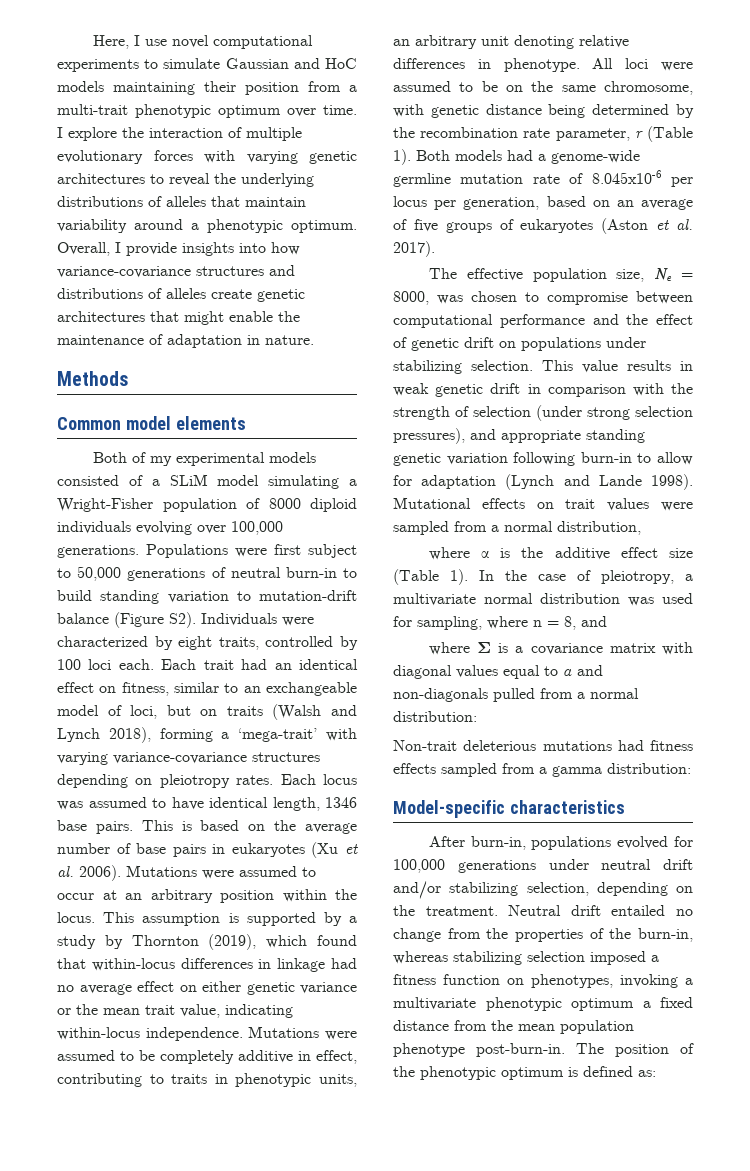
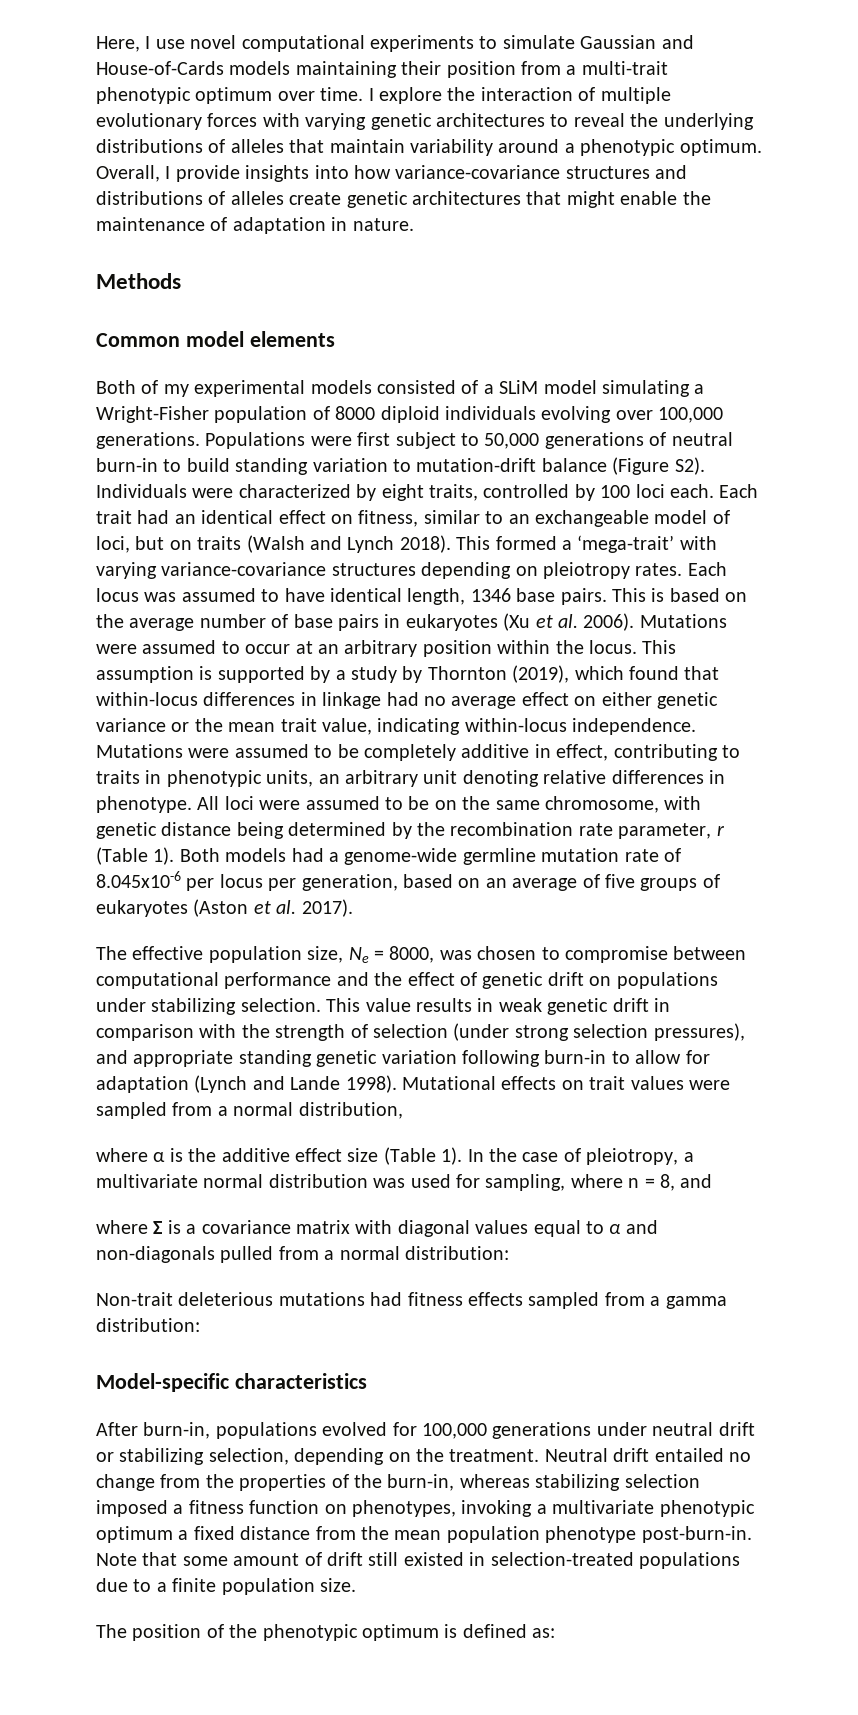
[324,58,357,69] HoC -> [96,61,224,75] House-of-Cards
[108,727,213,743] 2018), forming -> [399,535,557,553] 2018). This formed
[393,881,441,899] and/or -> [96,1452,114,1462] or
(565, 1050) none -> [96,1552,740,1569] [96,1578,356,1595] Note that some amount of drift still existed in selection-treated populations due to a finite population size. //

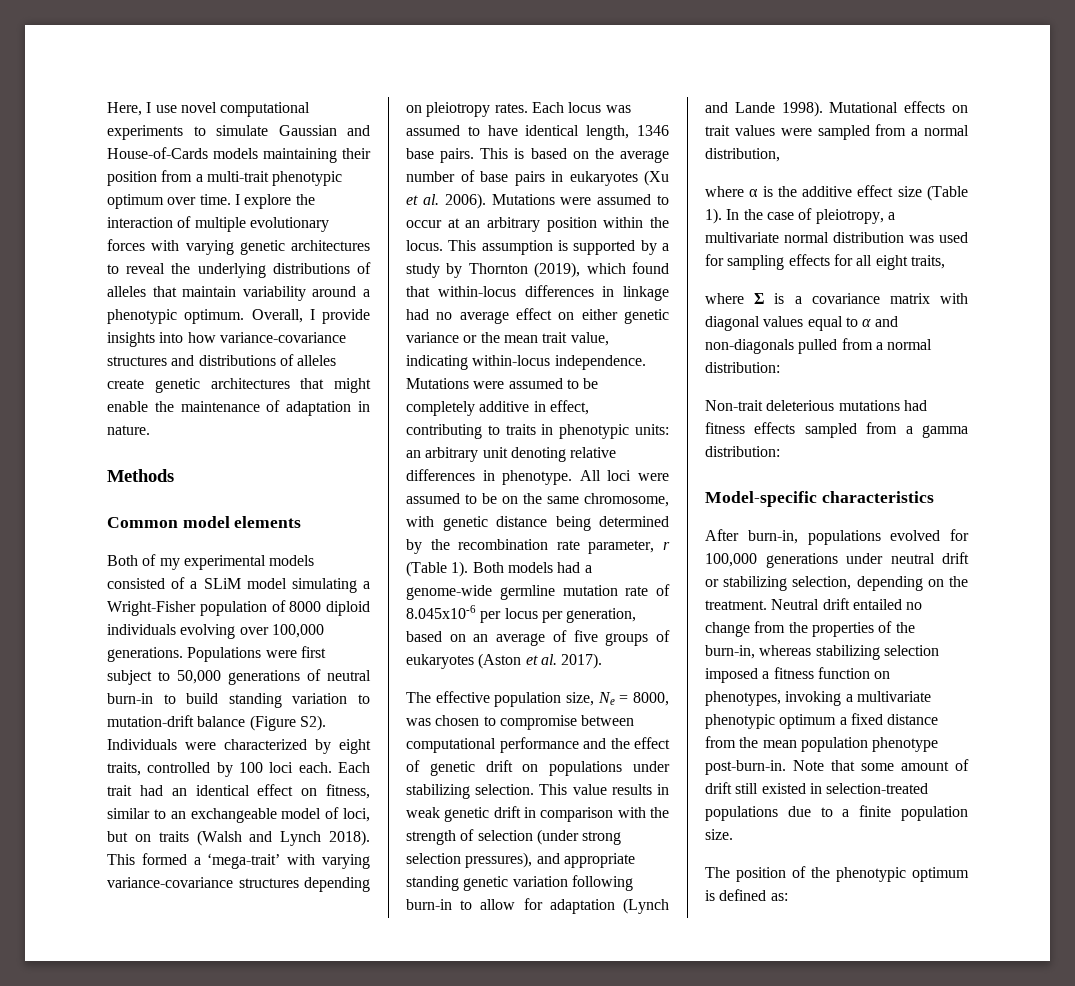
[266,770,314,787] units, -> [635,424,669,435] units:
[485,1174,713,1191] sampling, where n = 8, and -> [727,254,945,270] sampling effects for all eight traits,

